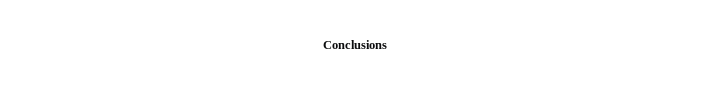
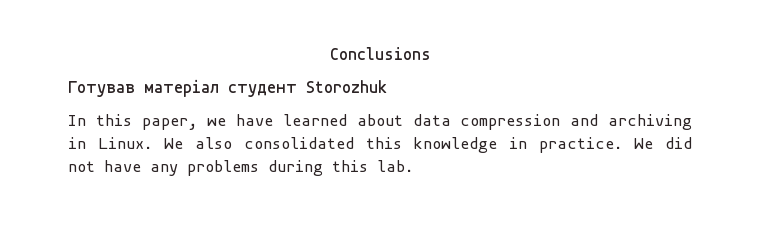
(387, 44) none -> [68,79,387,97] [68,114,692,130] [68,137,692,153] [68,160,414,176] // Готував матеріал студент Storozhuk // In this paper, we have learned about data compression and archiving in Linux. We also consolidated this knowledge in practice. We did not have any problems during this lab.

